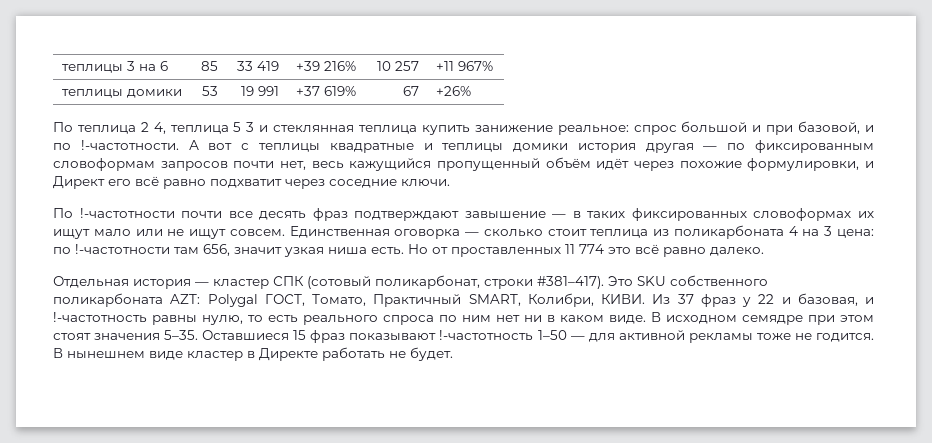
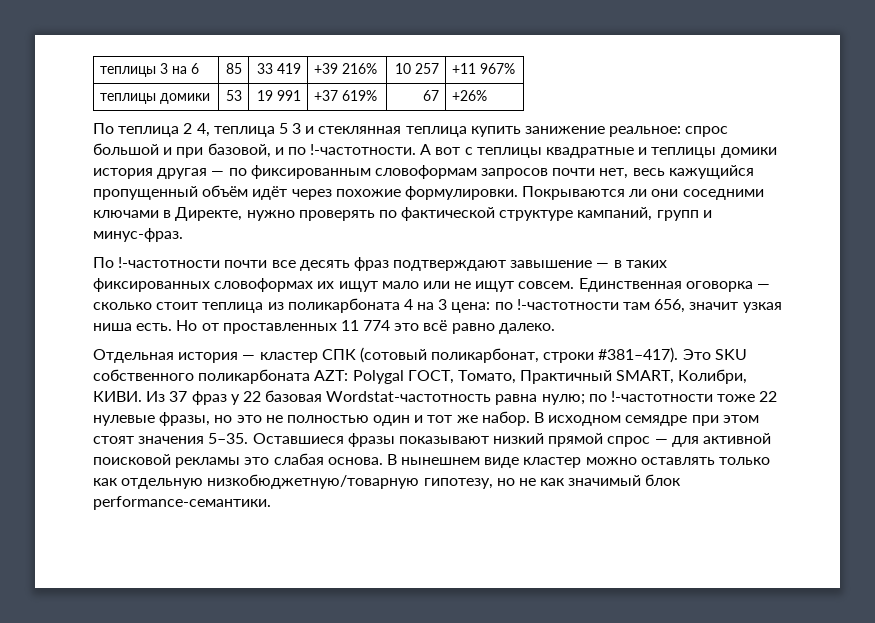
[747,158,874,171] [53,176,450,189] формулировки, и Директ его всё равно подхватит через соседние ключи. -> [404,186,764,200] [93,207,712,221] [93,228,183,242] формулировки. Покрываются ли они соседними ключами в Директе, нужно проверять по фактической структуре кампаний, групп и минус-фраз.
[781,293,874,306] [53,312,646,325] и базовая, и !-частотность равны нулю, то есть реального спроса по ним нет ни в каком виде. -> [265,390,778,405] [93,411,530,426] базовая Wordstat-частотность равна нулю; по !-частотности тоже 22 нулевые фразы, но это не полностью один и тот же набор.
[293,330,875,343] [53,347,453,361] 15 фраз показывают !-частотность 1–50 — для активной рекламы тоже не годится. В нынешнем виде кластер в Директе работать не будет. -> [347,433,772,447] [93,453,771,468] [93,474,682,489] [93,496,271,510] фразы показывают низкий прямой спрос — для активной поисковой рекламы это слабая основа. В нынешнем виде кластер можно оставлять только как отдельную низкобюджетную/товарную гипотезу, но не как значимый блок performance-семантики.

